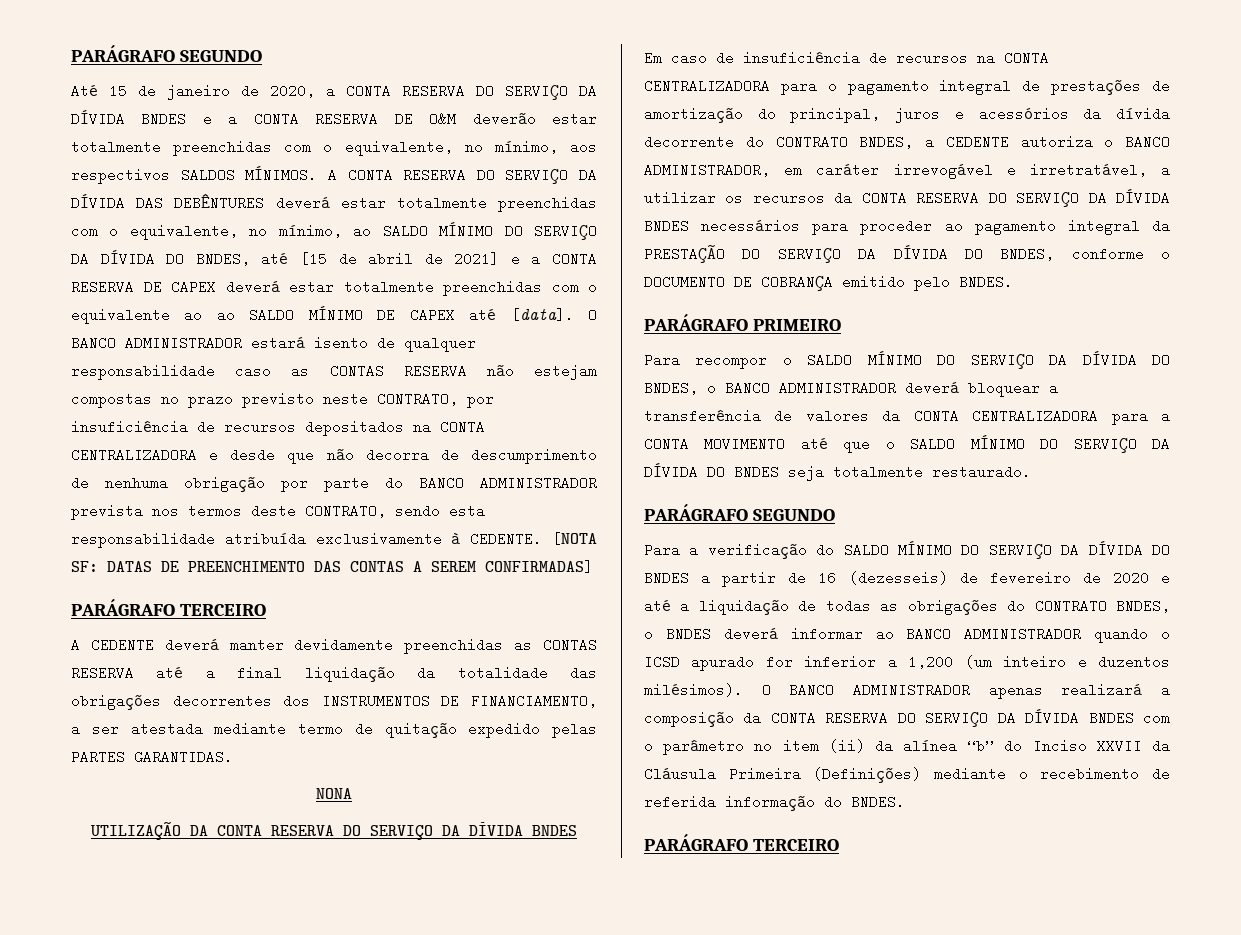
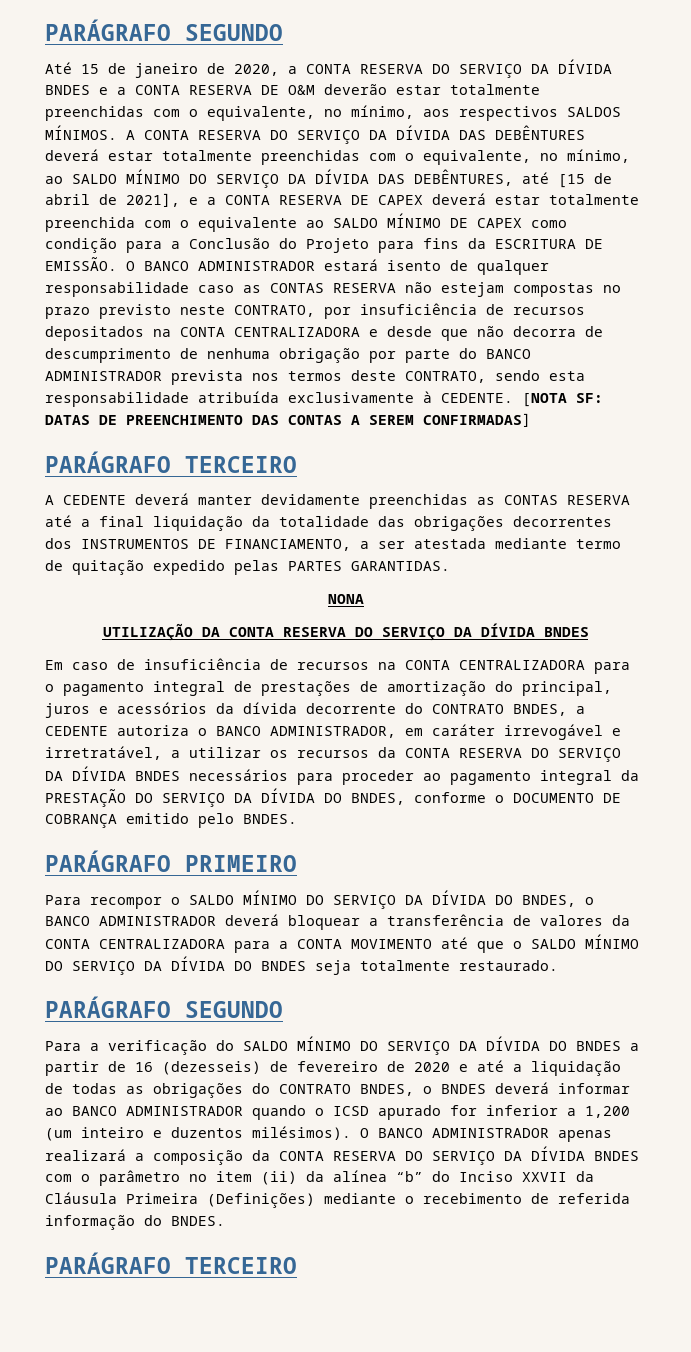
[166,252,250,266] DO BNDES, -> [378,169,513,186] DAS DEBÊNTURES,
[454,252,500,266] 2021] -> [126,193,180,207] 2021],
[443,280,542,296] preenchidas -> [45,217,135,232] preenchida
[216,308,235,322] ao -> (324, 224) none
[469,308,574,322] até [data]. -> [531,220,567,228] [45,238,603,253] [45,257,117,271] como condição para a Conclusão do Projeto para fins da ESCRITURA DE EMISSÃO.

